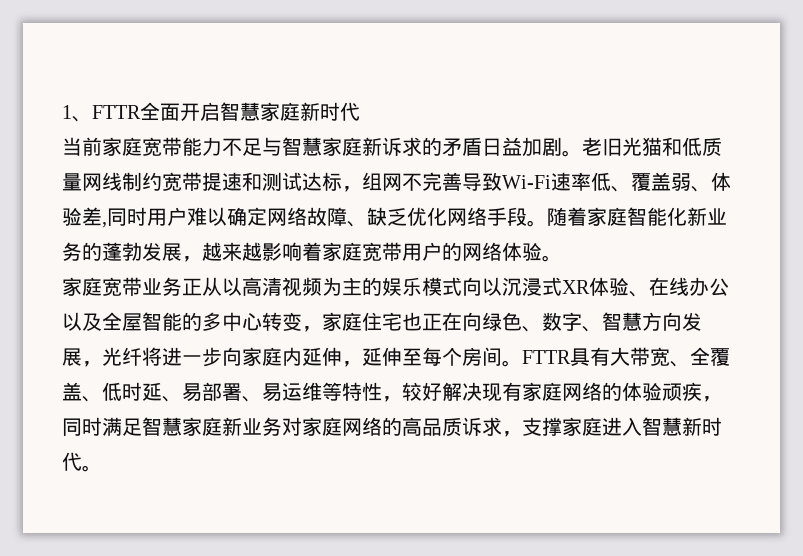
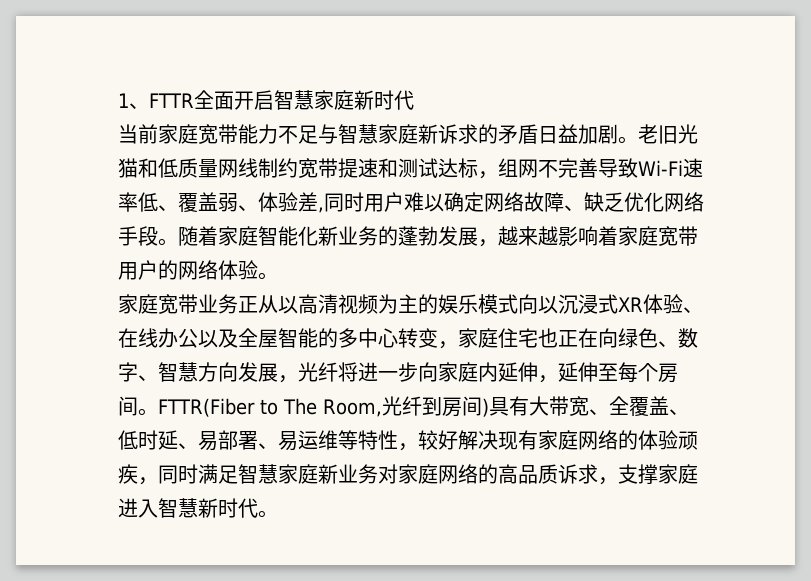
[522,350,571,364] FTTR -> [158,396,489,417] FTTR(Fiber to The Room,光纤到房间)

